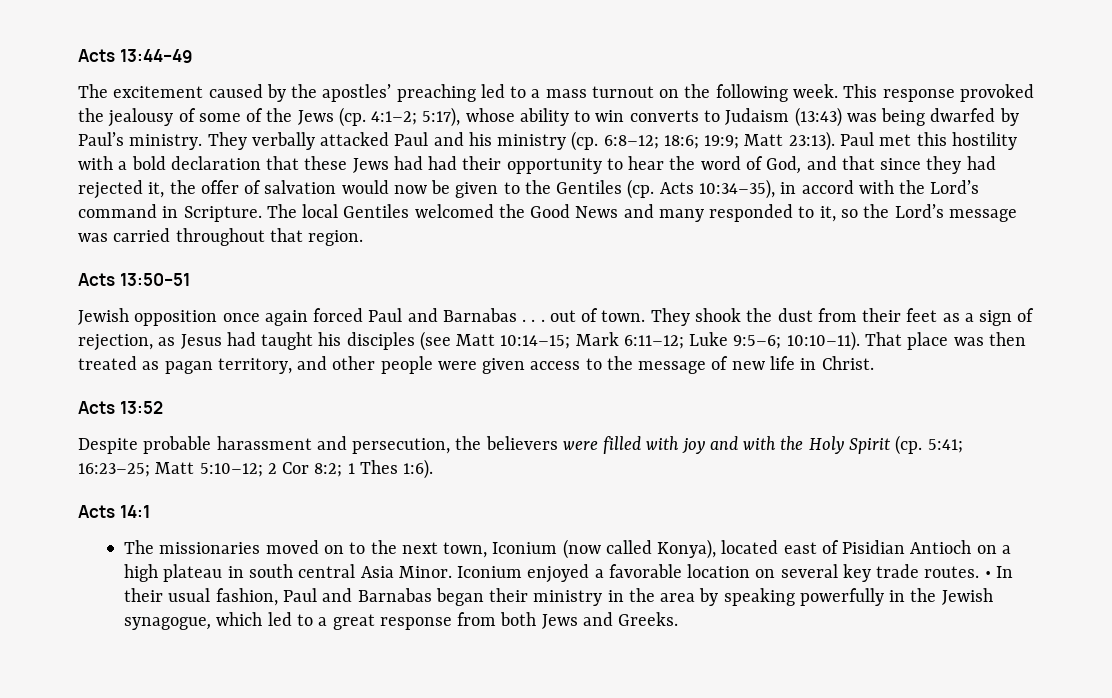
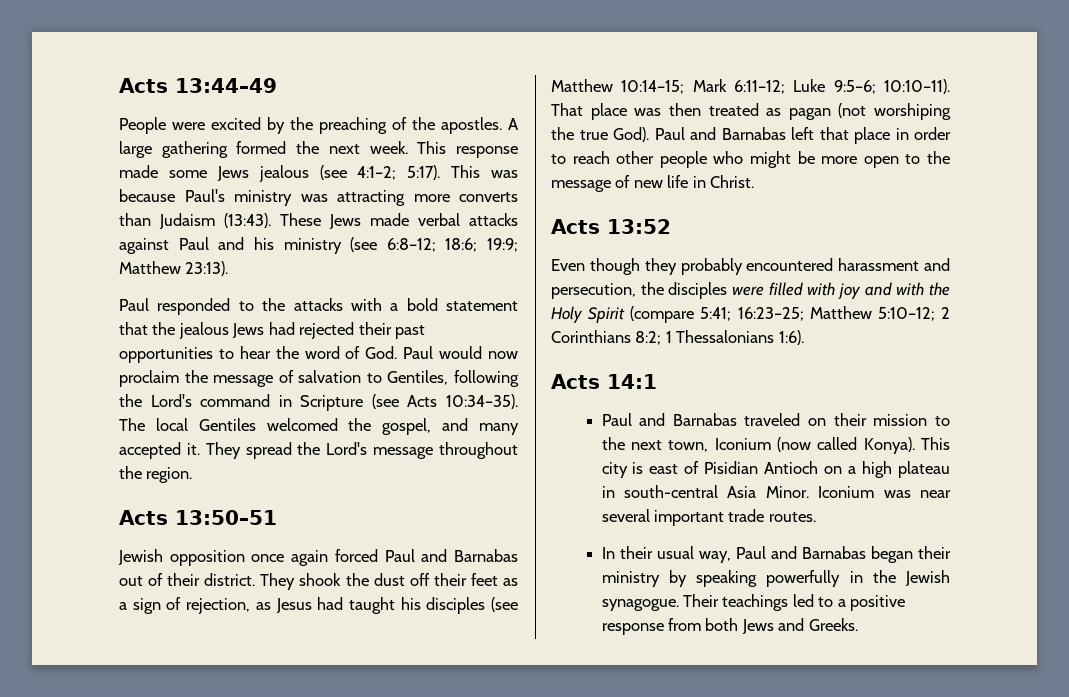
[78,84,1034,102] [78,107,1019,127] [78,132,390,150] The excitement caused by the apostles’ preaching led to a mass turnout on the following week. This response provoked the jealousy of some of the Jews (cp. 4:1–2; 5:17), whose ability to win converts to Judaism (13:43) was being dwarfed by Paul’s ministry. They verbally attacked -> [119,117,519,134] [119,141,518,158] [119,165,518,182] [119,189,518,206] [119,213,518,229] [119,238,169,254] People were excited by the preaching of the apostles. A large gathering formed the next week. This response made some Jews jealous (see 4:1–2; 5:17). This was because Paul's ministry was attracting more converts than Judaism (13:43). These Jews made verbal attacks against
[571,131,599,151] (cp. -> [350,237,378,252] (see
[744,134,784,146] Matt -> [119,261,181,274] Matthew
[839,132,1017,150] [78,156,602,174] Paul met this hostility with a bold declaration that these Jews had had their opportunity -> [119,298,518,315] [119,322,426,339] [119,347,213,363] // Paul responded to the attacks with a bold statement that the jealous Jews had rejected their past opportunities
[766,156,996,174] [78,179,980,199] [78,204,262,222] God, and that since they had rejected it, the offer of salvation would now be given to the Gentiles (cp. Acts 10:34–35), in accord with the Lord’s command in Scripture. -> [365,346,518,359] [119,370,519,387] [119,394,518,411] God. Paul would now proclaim the message of salvation to Gentiles, following the Lord's command in Scripture (see Acts 10:34–35).
[530,204,1017,222] [78,228,303,246] Good News and many responded to it, so the Lord’s message was carried throughout that -> [382,418,519,435] [119,442,518,459] [119,466,142,479] gospel, and many accepted it. They spread the Lord's message throughout the
[522,308,646,322] . . . out of town. -> [119,573,256,586] out of their district.
[817,308,857,322] from -> [409,573,430,586] off
[456,334,496,346] Matt -> [551,79,613,92] Matthew
[217,356,581,374] territory, and other people were given access -> [838,103,951,120] [551,127,951,144] [551,151,899,168] (not worshiping the true God). Paul and Barnabas left that place in order to reach other people who might be more open
[78,436,212,454] Despite probable -> [551,258,834,275] Even though they probably encountered
[485,436,558,450] believers -> [668,282,728,299] disciples
[895,435,923,455] (cp. -> [630,306,695,323] (compare
[155,462,195,474] Matt -> [809,306,872,319] Matthew
[282,462,310,474] Cor -> [551,330,631,343] Corinthians
[359,460,398,474] Thes -> [676,330,775,343] Thessalonians
[124,540,344,554] The missionaries moved on -> [601,413,928,426] Paul and Barnabas traveled on their mission
[657,539,779,559] Konya), located -> [863,437,950,454] [601,462,644,478] Konya). This city is
[248,564,356,578] south central -> [623,485,718,498] south-central
[527,564,871,583] enjoyed a favorable location on several key -> [883,490,951,498] [601,509,724,526] was near several important
[984,571,991,578] • -> (816, 517) //
[215,588,278,606] fashion, -> [698,551,731,563] way,
[607,588,696,602] in the area -> (660, 579) none
[124,612,375,630] synagogue, which led to a great -> [601,594,906,611] synagogue. Their teachings led to a positive

